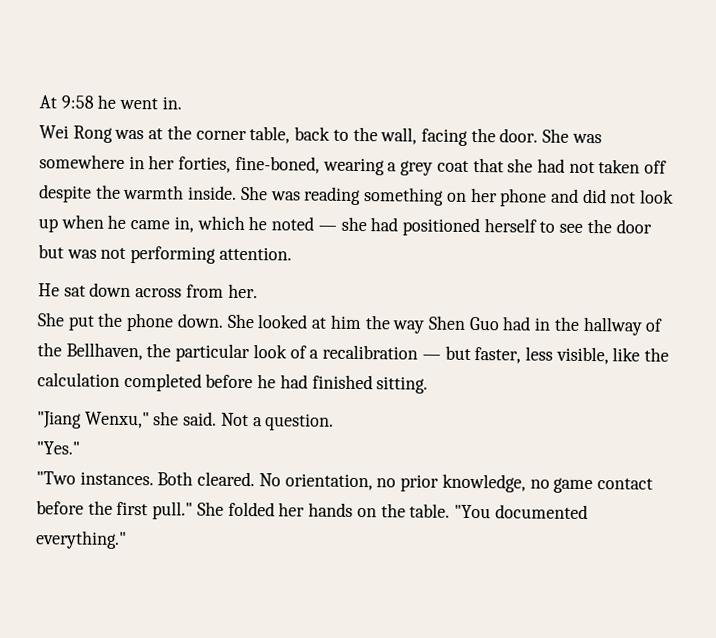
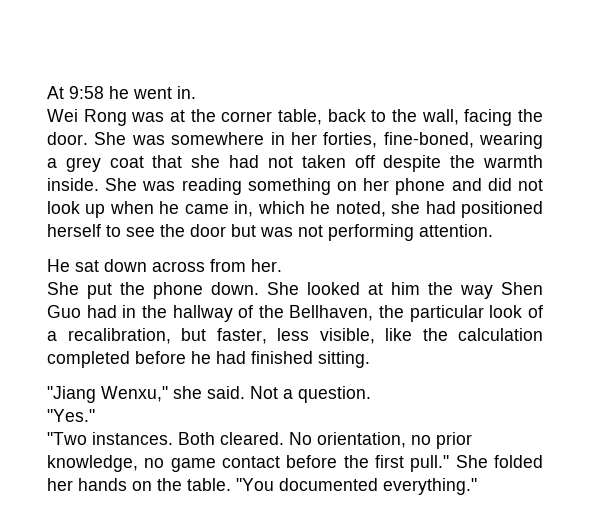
[271,216,337,231] noted — -> [335,201,386,217] noted,
[322,344,441,360] recalibration — -> [67,328,171,344] recalibration,

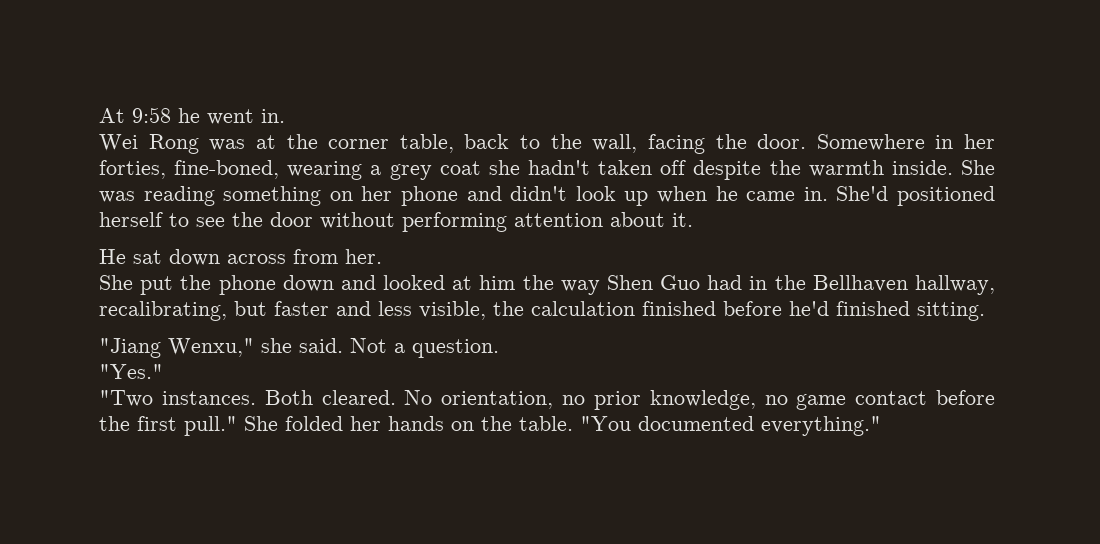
[94,132,265,145] She was somewhere -> [816,134,925,151] Somewhere
[152,155,293,168] that she had not -> [488,160,591,175] she hadn't
[487,178,543,191] did not -> [510,186,568,201] didn't
[234,201,456,217] in, which he noted, she had -> [803,186,889,201] in. She'd
[231,224,493,241] but was not performing attention. -> [320,212,693,232] without performing attention about it.
[211,282,299,295] down. She -> [282,275,376,292] down and
[172,305,543,322] [47,328,267,344] hallway of the Bellhaven, the particular look of a recalibration, but faster, -> [812,275,995,295] [99,301,371,321] Bellhaven hallway, recalibrating, but faster and
[385,328,412,341] like -> (486, 310) none
[47,351,246,368] completed before he had -> [642,301,829,316] finished before he'd

